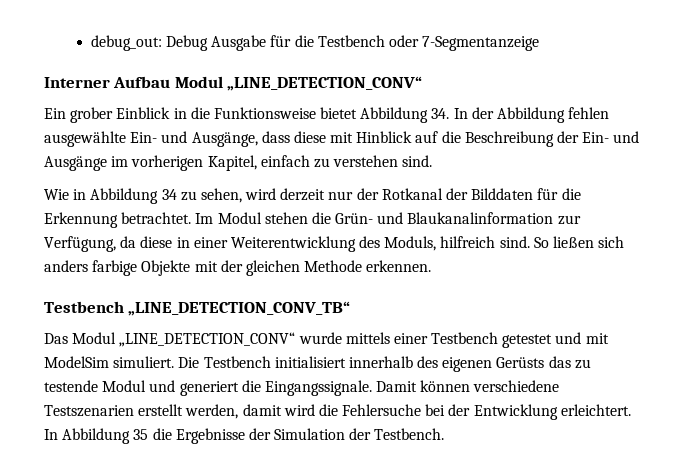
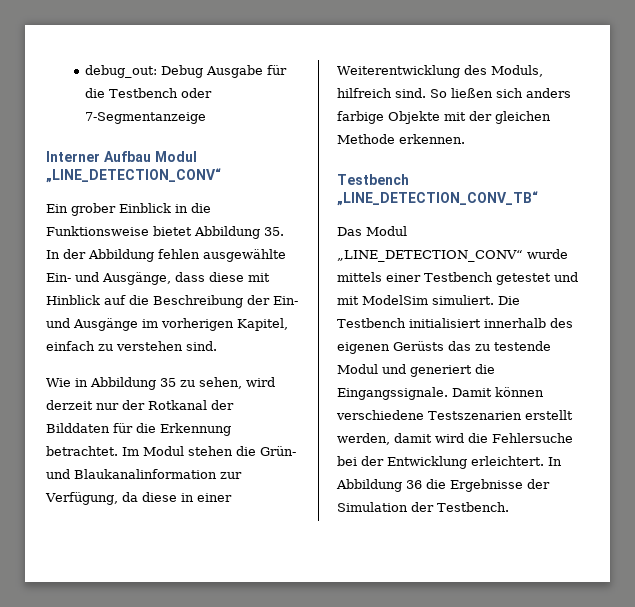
[431,108,450,119] 34. -> [264,227,284,236] 35.
[161,189,177,200] 34 -> [160,378,176,387] 35
[133,429,149,440] 35 -> [406,480,422,489] 36

